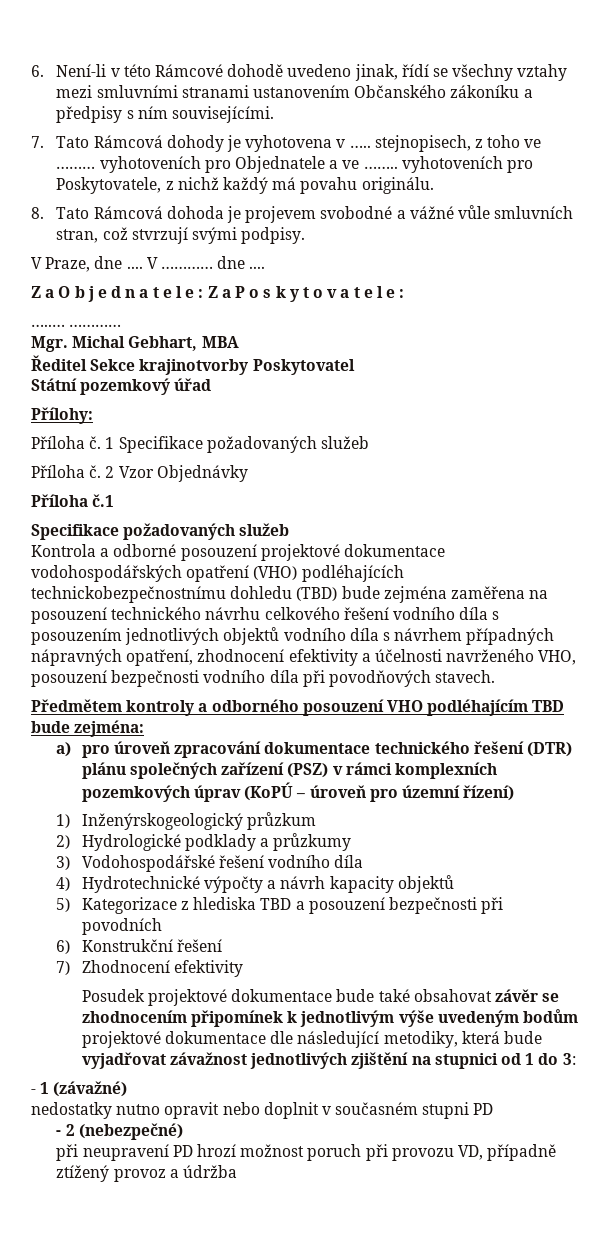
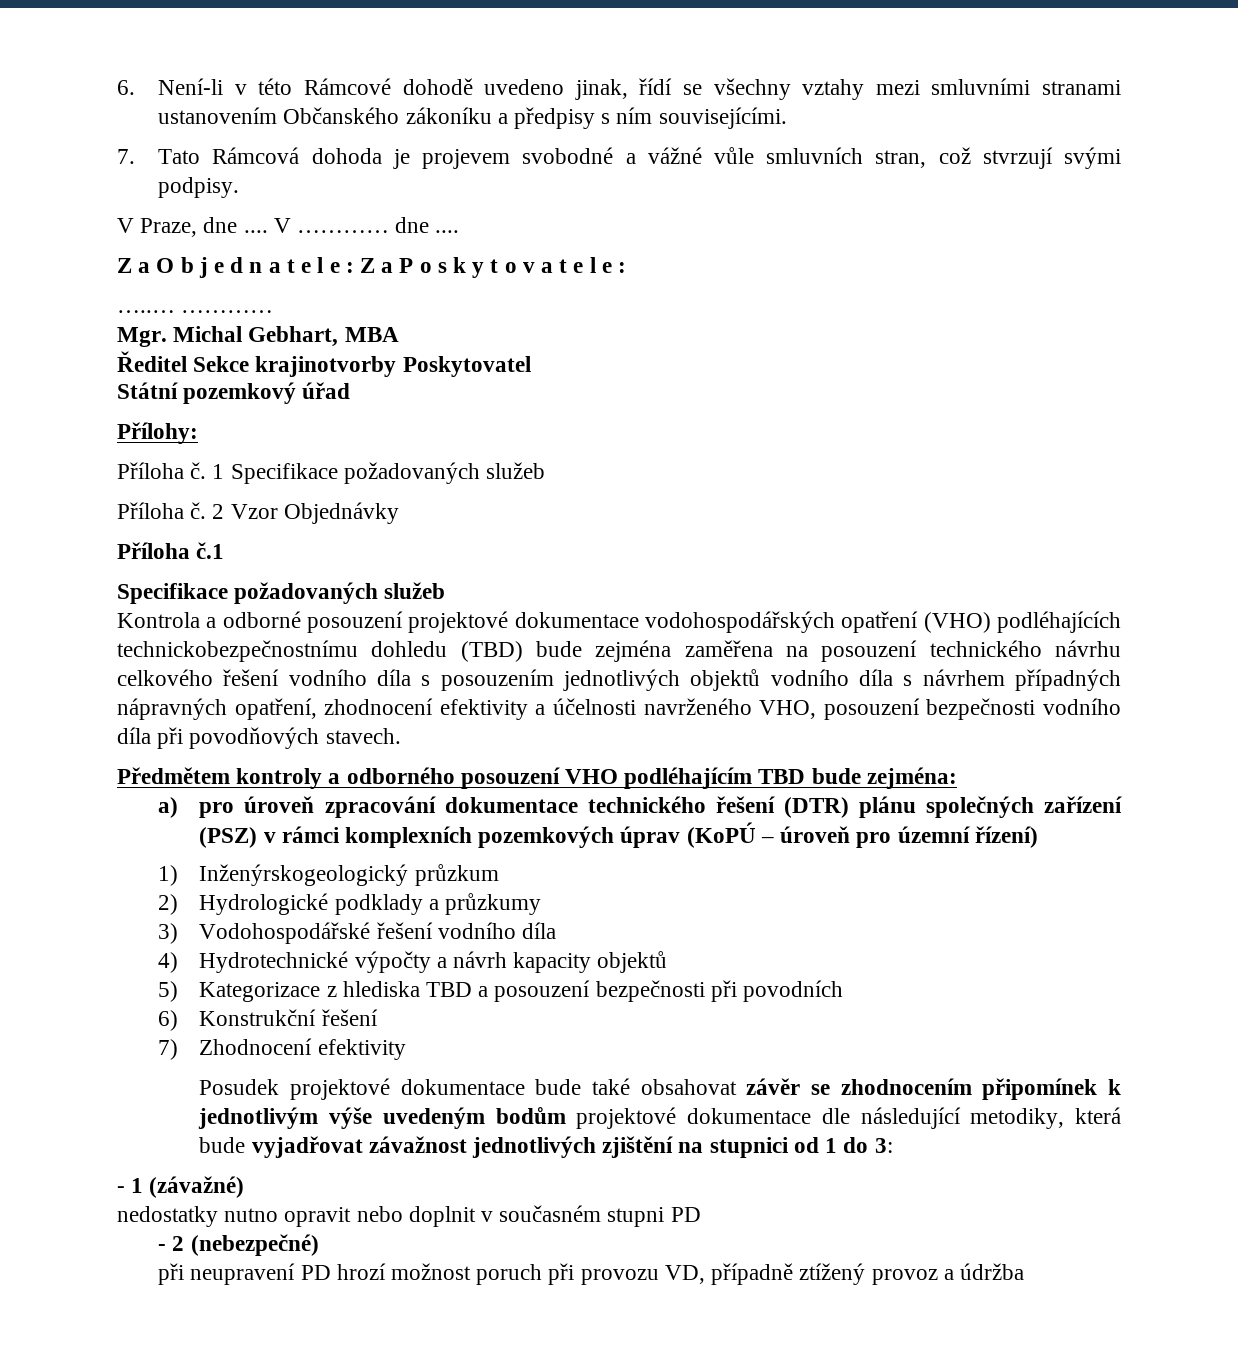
[166,135,542,152] [56,156,533,173] [56,177,434,194] [31,206,163,219] dohody je vyhotovena v ….. stejnopisech, z toho ve ……… vyhotoveních pro Objednatele a ve …….. vyhotoveních pro Poskytovatele, z nichž každý má povahu originálu. // 8. Tato Rámcová -> (300, 155) none

